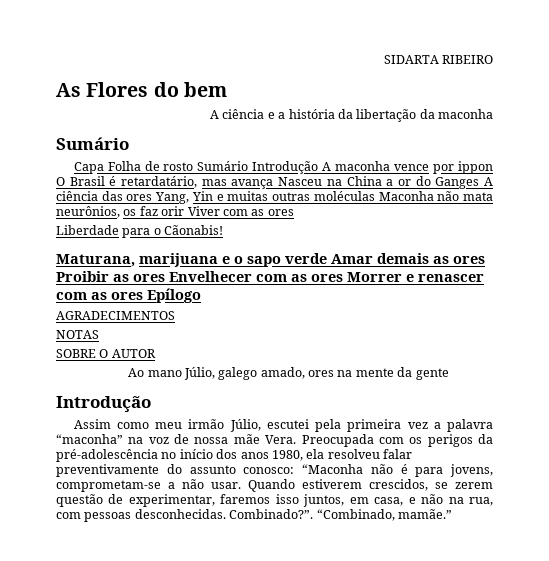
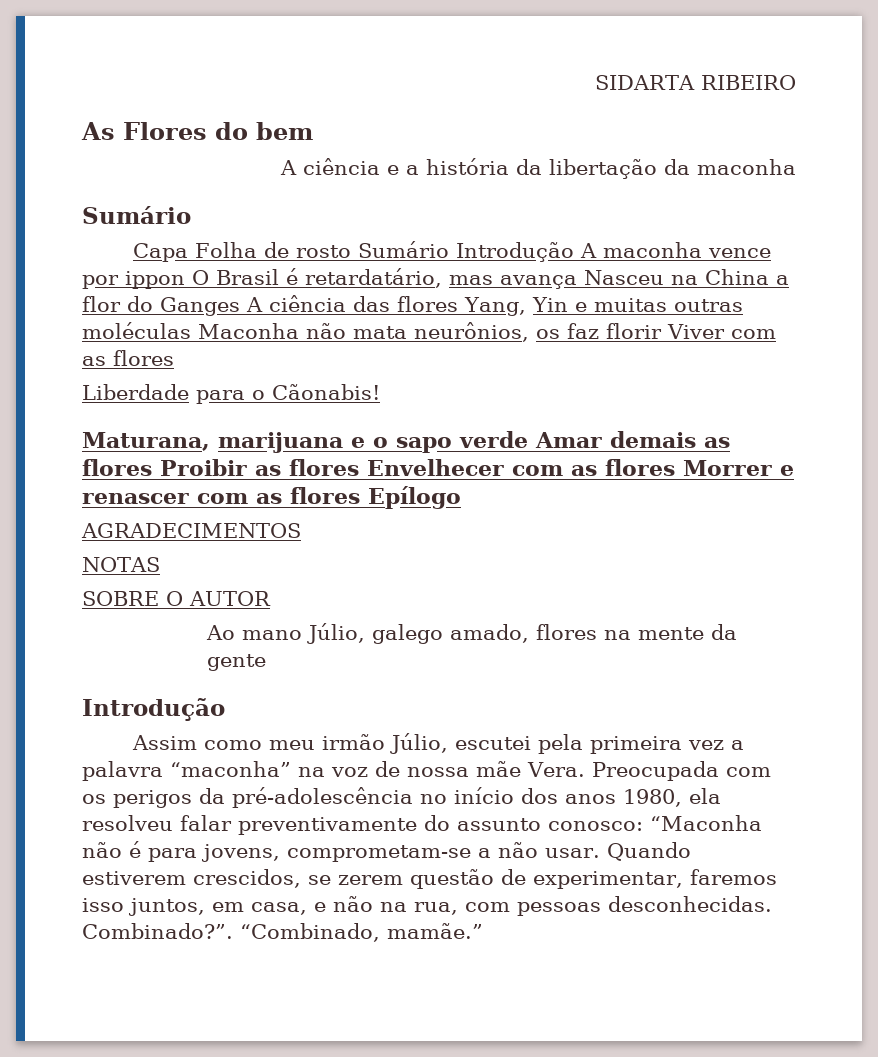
[397,179,411,186] or -> [82,296,121,312] flor
[126,194,153,201] ores -> [397,296,458,312] flores
[161,206,185,216] orir -> [606,323,662,339] florir
[267,209,294,216] ores -> [113,350,174,366] flores
[453,256,485,264] ores -> [82,459,152,476] flores
[133,274,165,282] ores -> [289,459,359,476] flores
[311,274,343,282] ores -> [605,459,675,476] flores
[111,292,143,300] ores -> [290,487,360,504] flores
[308,370,335,377] ores -> [535,624,597,640] flores

